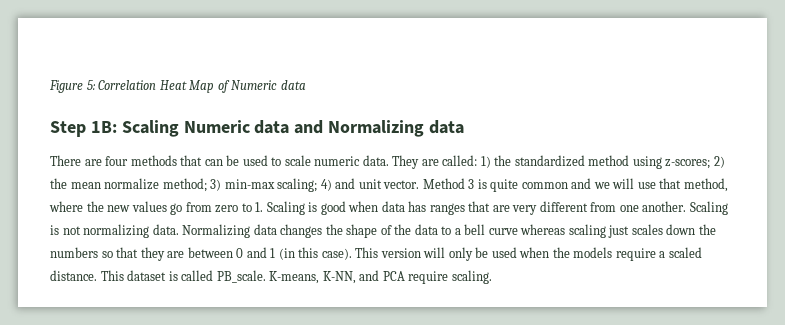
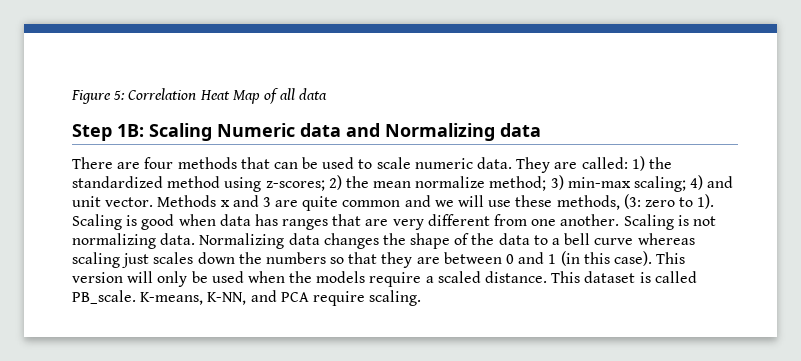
[231,80,278,90] Numeric -> [280,88,296,100] all
[422,178,487,189] Method 3 is -> [157,195,299,207] Methods x and 3 are
[659,178,728,192] [49,201,212,215] that method, where the new values go from -> [515,194,641,210] these methods, (3:
[255,202,264,212] 1. -> [697,194,715,209] 1).

